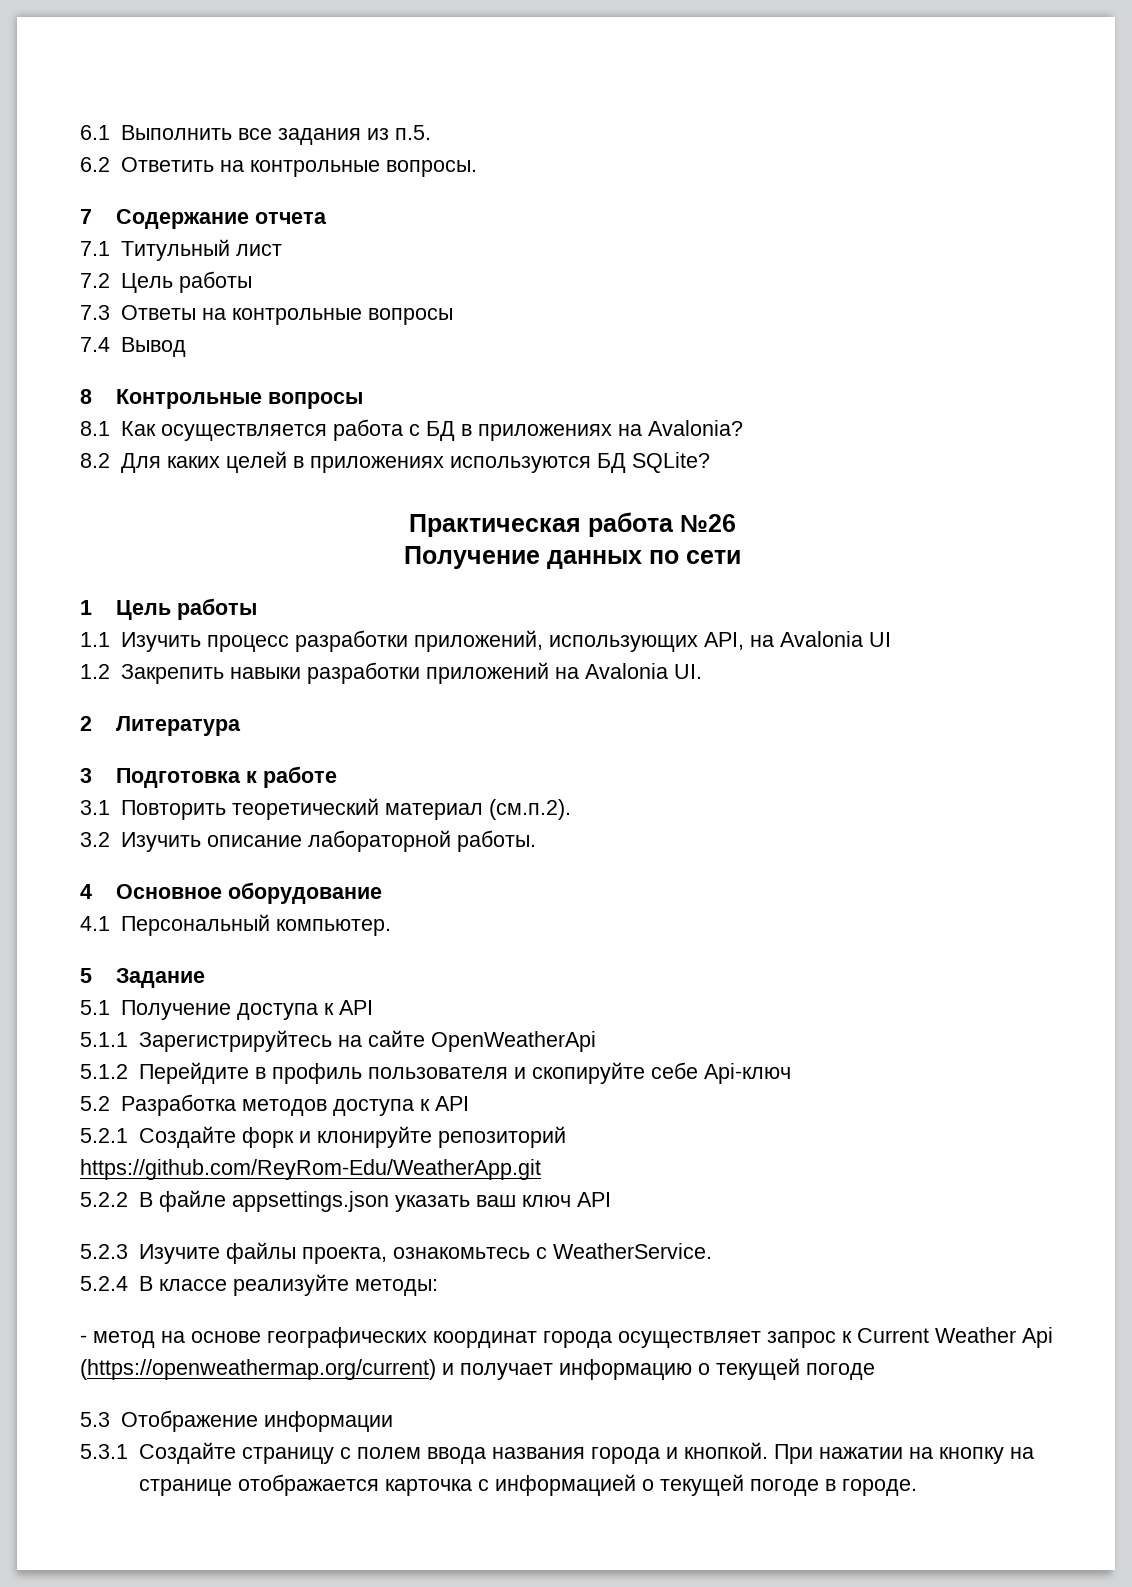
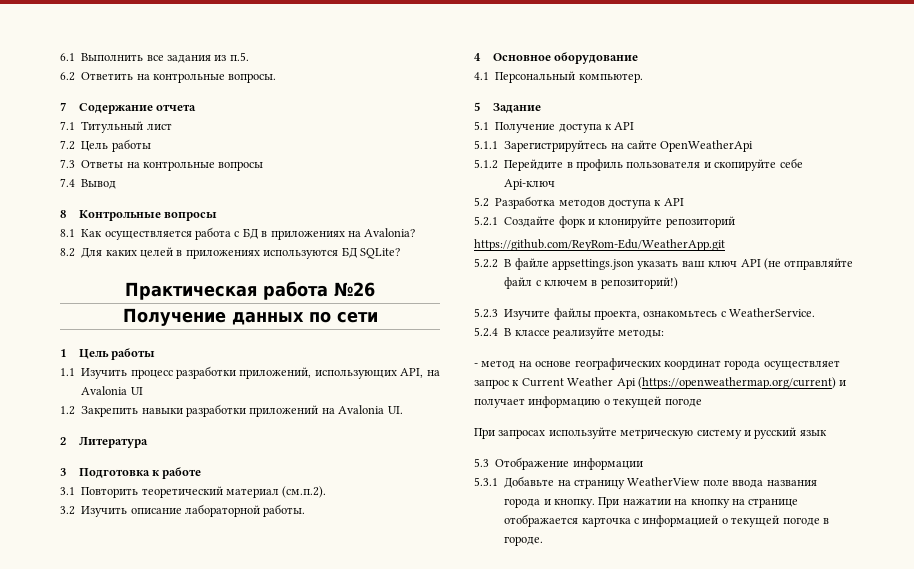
(611, 1199) none -> [763,258,854,270] [504,277,678,289] (не отправляйте файл с ключем в репозиторий!)
(875, 1371) none -> [474,427,827,439] // При запросах используйте метрическую систему и русский язык
[138,1442,421,1464] Создайте страницу с полем -> [504,476,729,489] Добавьте на страницу WeatherView поле
[683,1442,768,1459] кнопкой. -> [554,499,595,508] кнопку.

